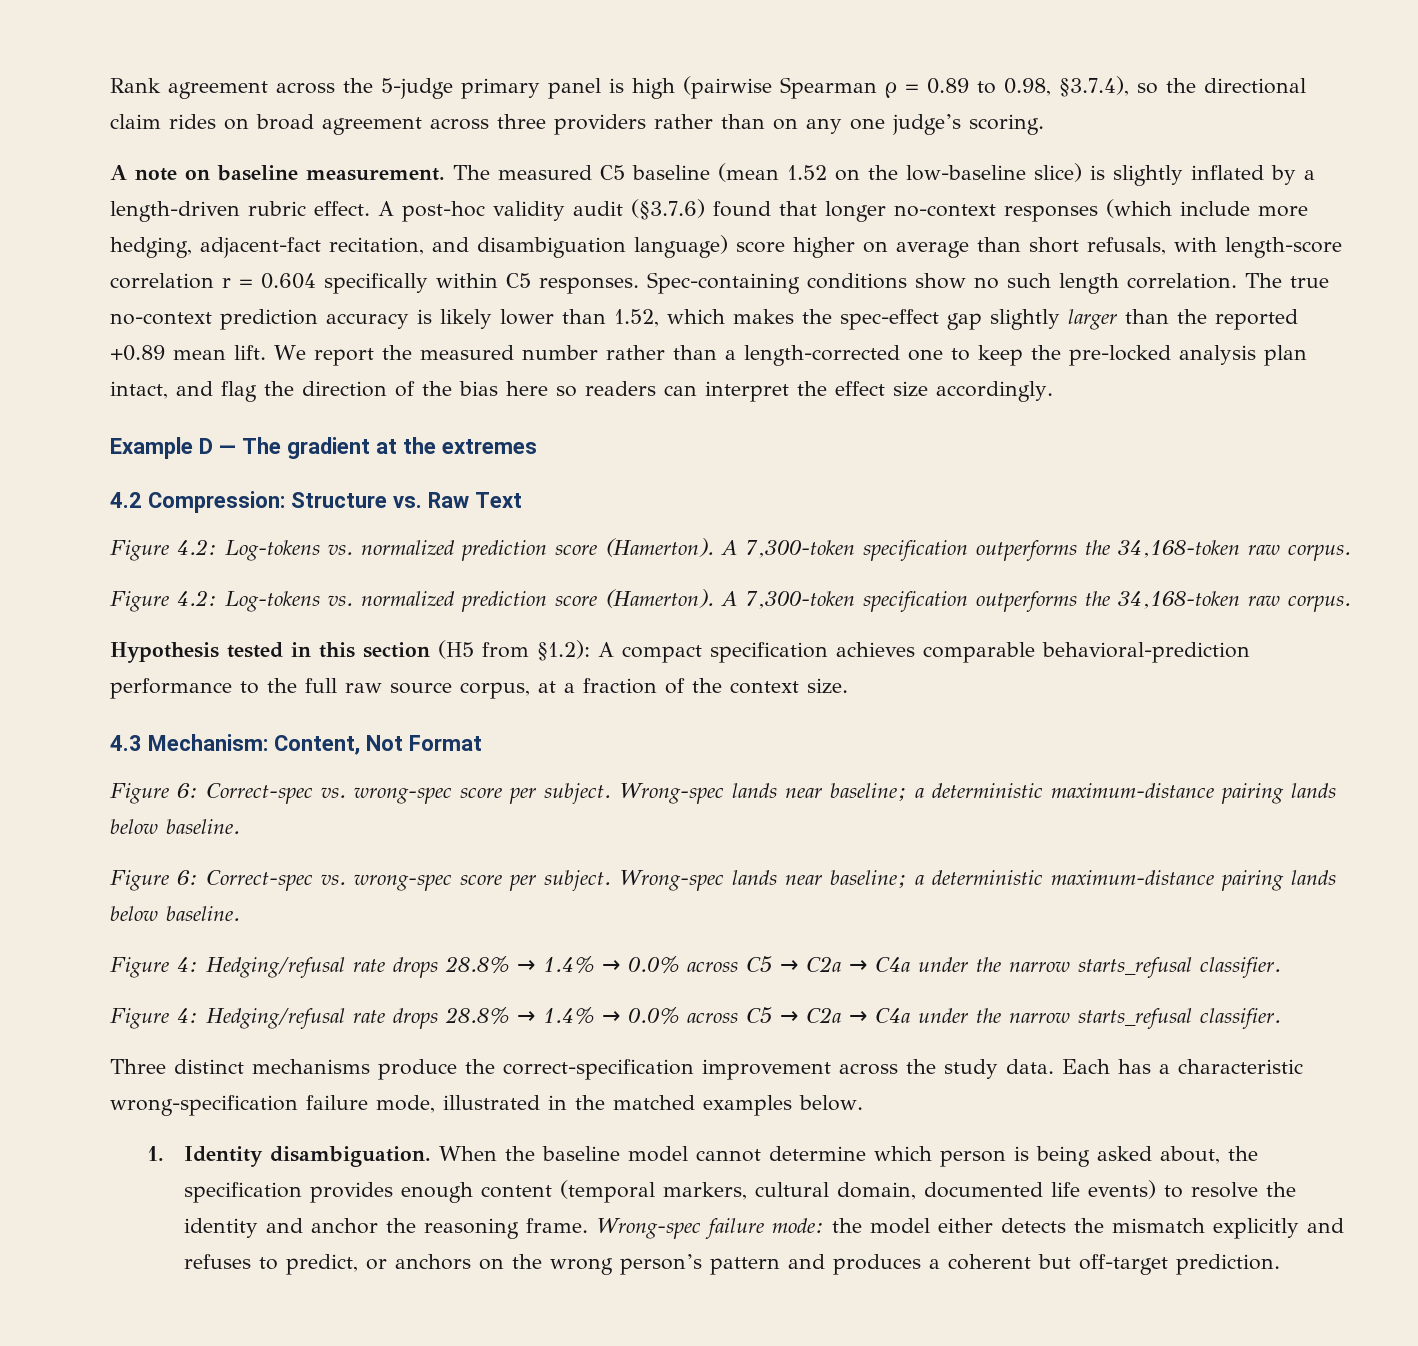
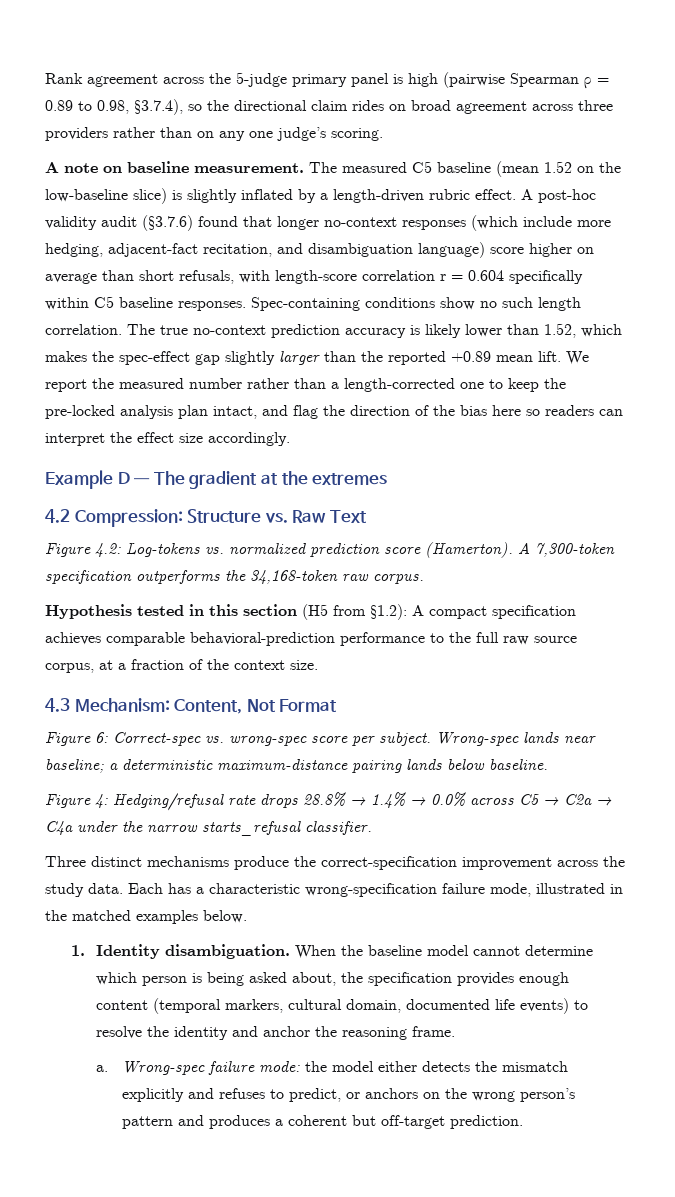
(531, 280) none -> [119,297,173,308] baseline
[110,589,1351,612] // Figure 4.2: Log-tokens vs. normalized prediction score (Hamerton). A 7,300-token specification outperforms the 34,168-token raw corpus. -> (424, 579) none
[110,870,1336,891] [110,906,240,921] [110,956,1281,978] // Figure 6: Correct-spec vs. wrong-spec score per subject. Wrong-spec lands near baseline; a deterministic maximum-distance pairing lands below baseline. // Figure 4: Hedging/refusal rate drops 28.8% → 1.4% → 0.0% across C5 → C2a → C4a under the narrow starts_refusal classifier. -> (548, 764) none
(588, 1225) none -> [96,1065,109,1072] // a.

